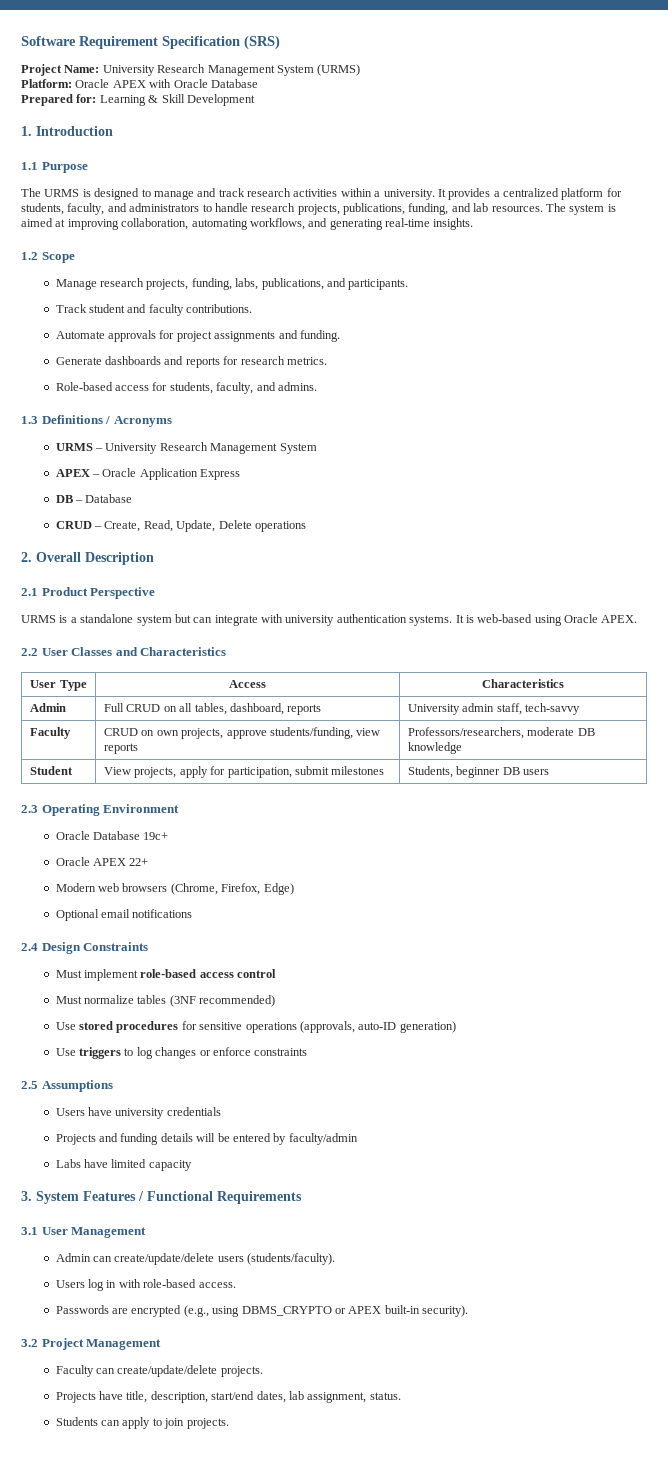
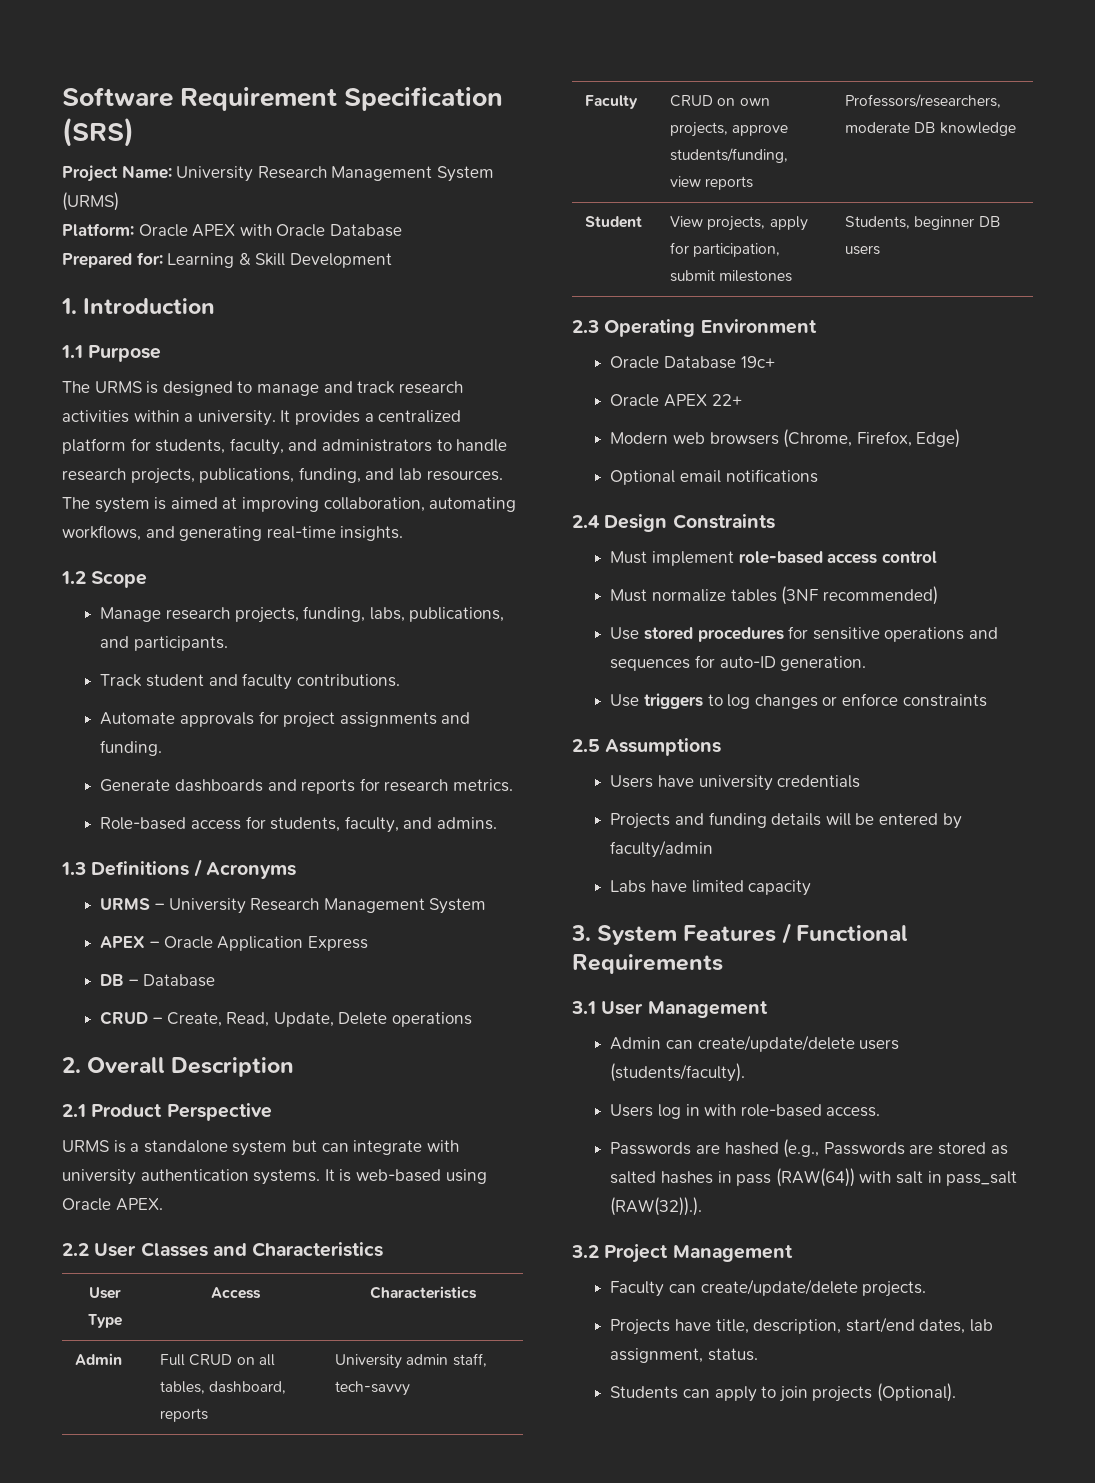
[299,1021,456,1033] (approvals, auto-ID generation) -> [968,627,998,639] [610,655,867,671] and sequences for auto-ID generation.
[131,1305,469,1317] encrypted (e.g., using DBMS_CRYPTO or APEX built-in security). -> [724,1139,1008,1158] [610,1168,1018,1187] [610,1197,703,1216] hashed (e.g., Passwords are stored as salted hashes in pass (RAW(64)) with salt in pass_salt (RAW(32)).).
[186,1418,229,1429] projects. -> [812,1383,956,1402] projects (Optional).

